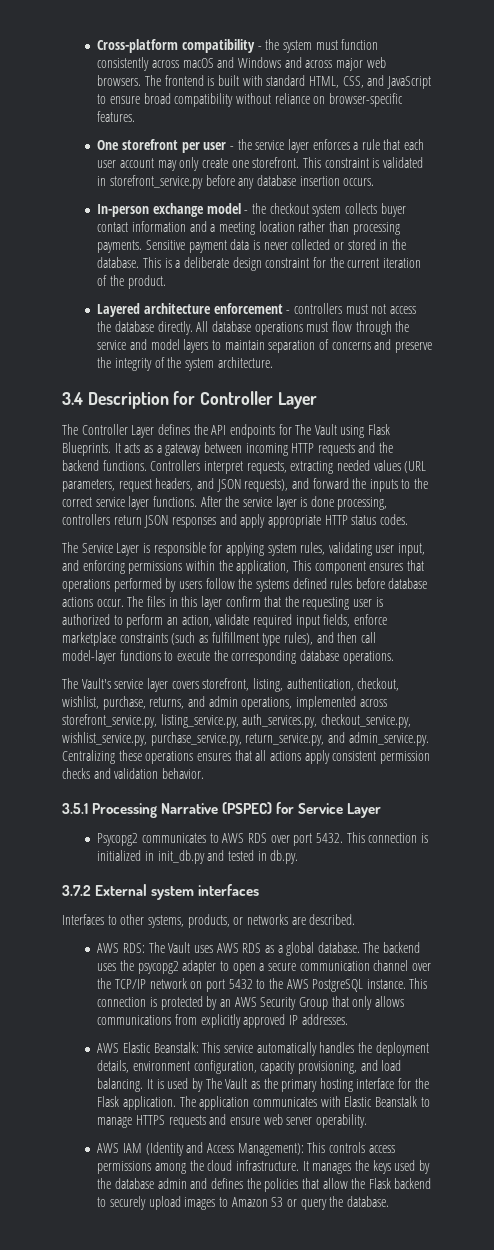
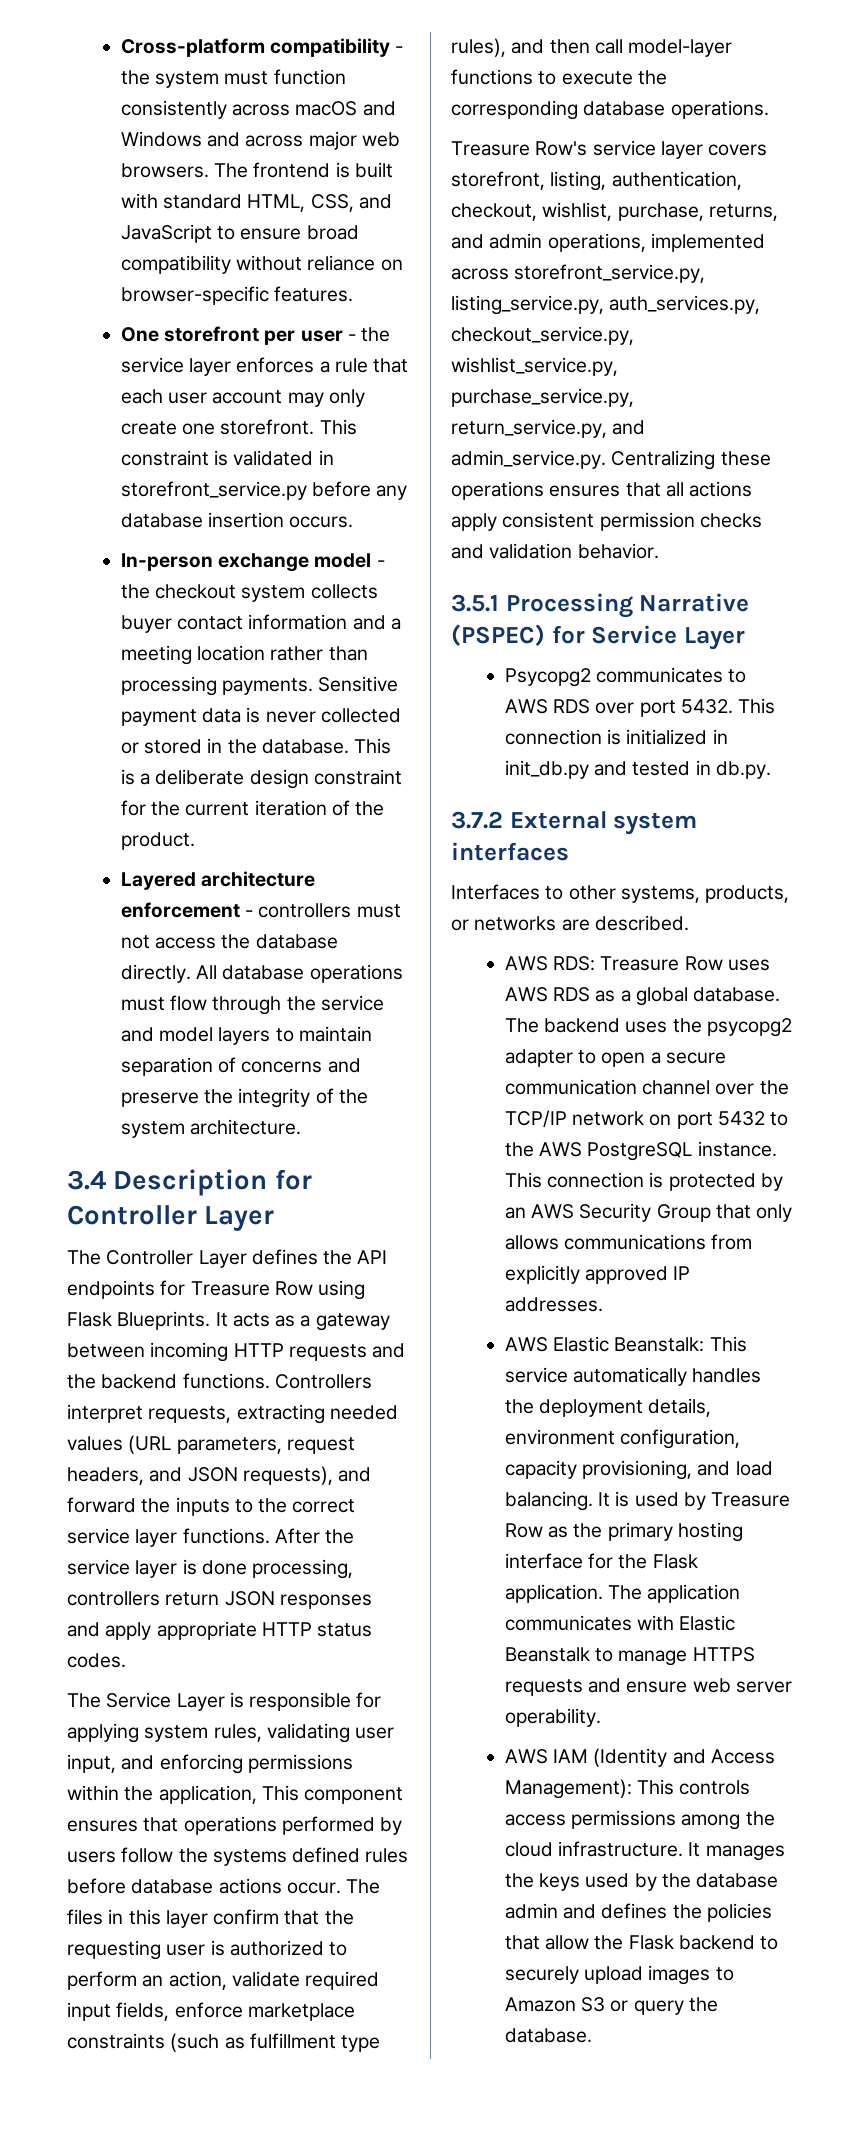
[295,424,337,435] The Vault -> [190,1281,313,1296] Treasure Row
[62,678,111,689] The Vault's -> [451,141,588,156] Treasure Row's
[148,942,191,953] The Vault -> [600,956,723,971] Treasure Row
[205,1078,248,1089] The Vault -> [711,1492,791,1507] [504,1523,543,1538] Treasure Row

